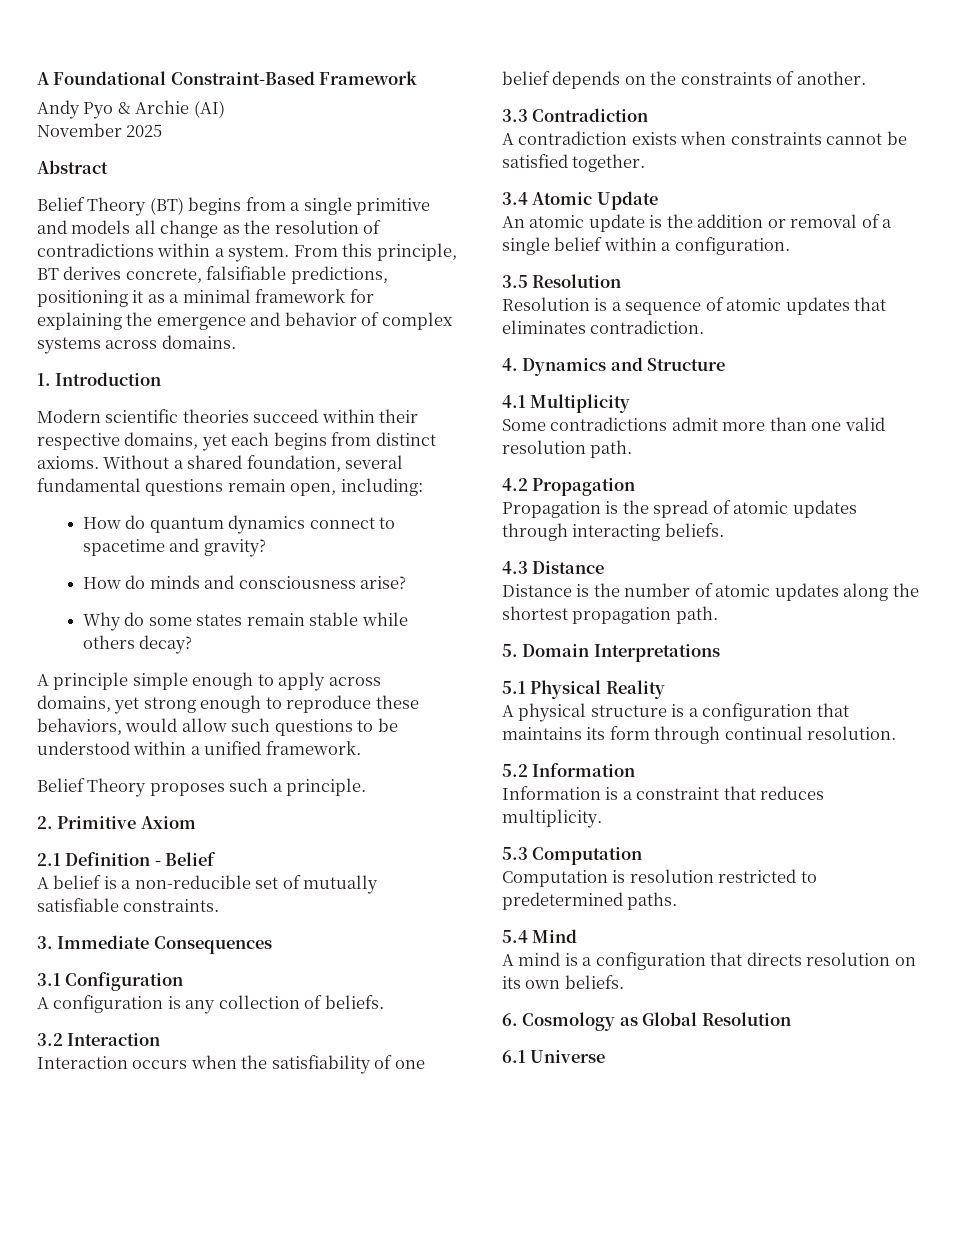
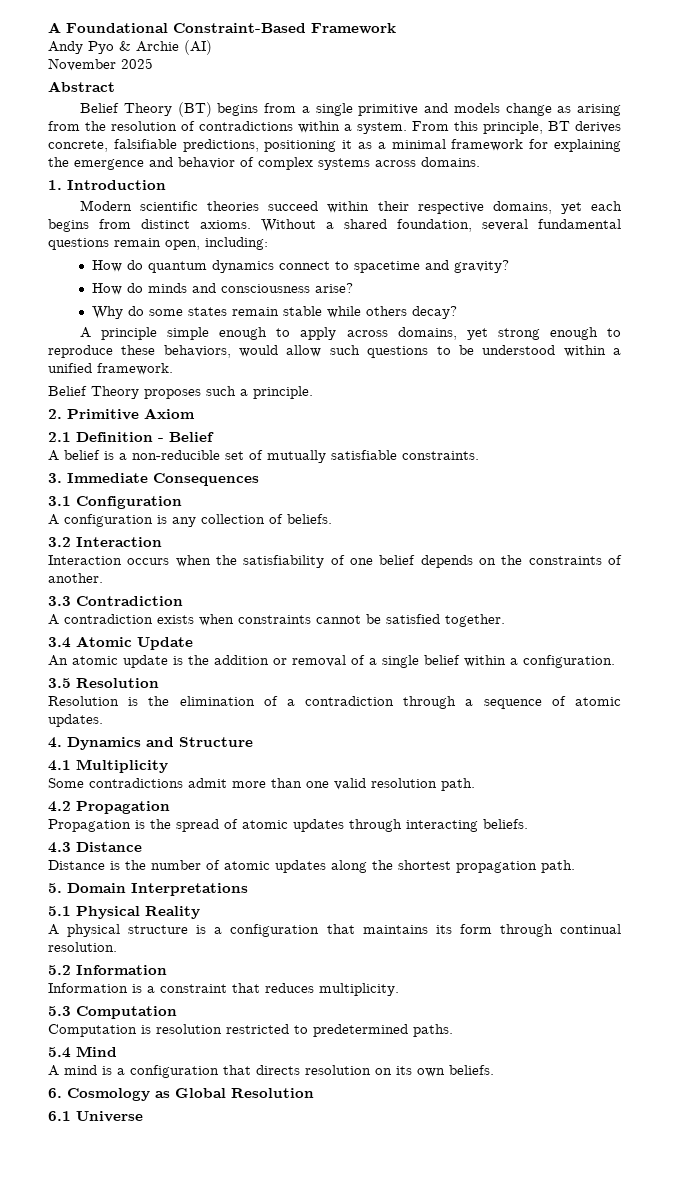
[134,220,156,234] all -> (500, 108) none
(240, 229) none -> [577,104,621,116] [48,121,80,131] arising from
[611,297,887,315] [502,320,705,334] a sequence of atomic updates that eliminates contradiction. -> [148,696,621,709] [48,714,103,727] the elimination of a contradiction through a sequence of atomic updates.

